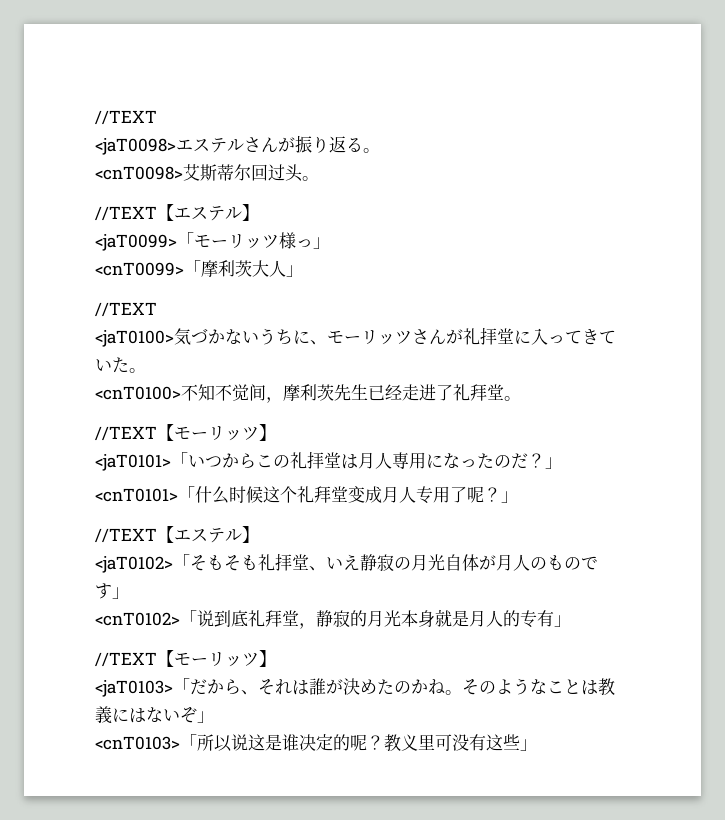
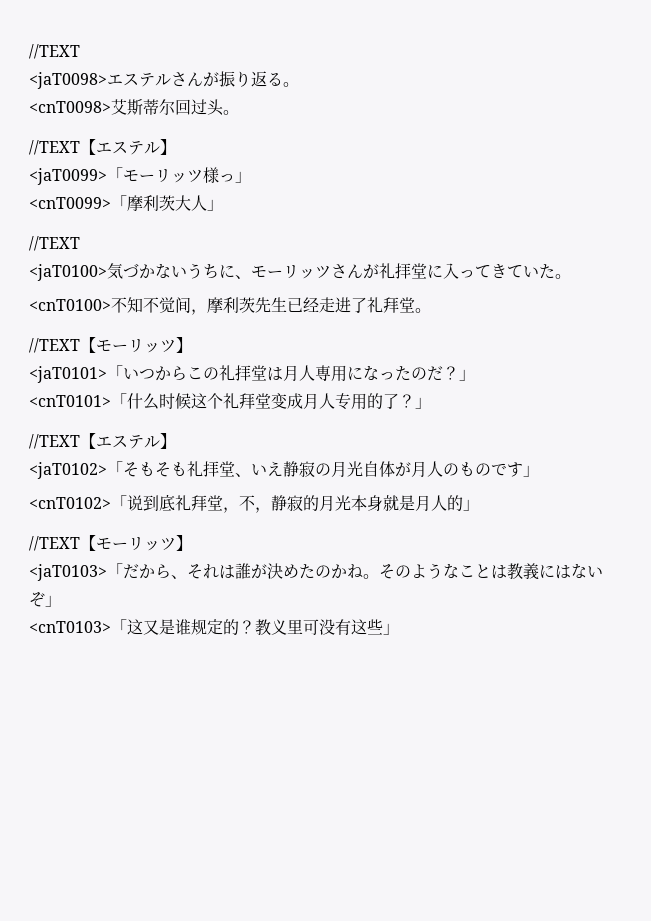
[450,486,484,503] 了呢 -> [367,393,399,409] 的了
(316, 626) none -> [239,495,271,513] 不，
[520,610,554,628] 专有 -> (463, 503) none
[197,734,367,752] 所以说这是谁决定的呢 -> [127,619,239,635] 这又是谁规定的

